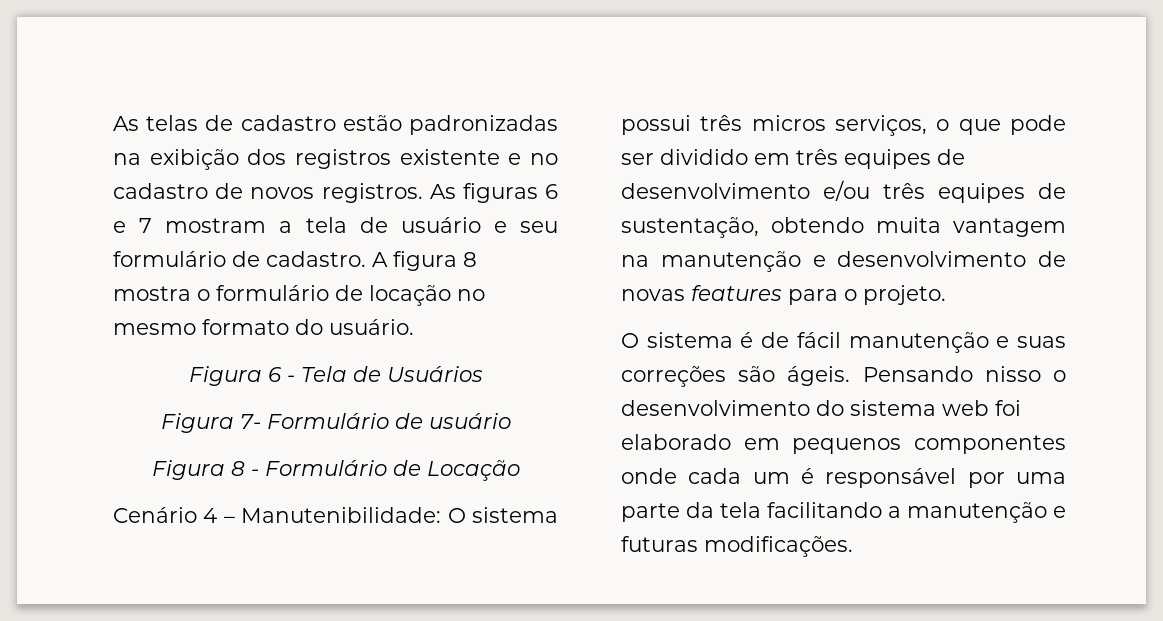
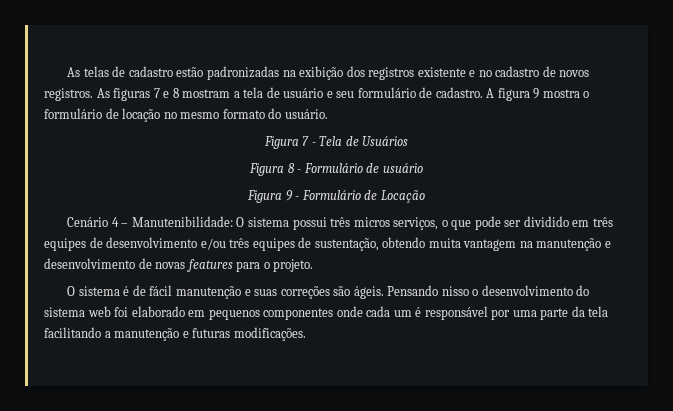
[545,184,558,199] [113,218,153,233] 6 e 7 -> [153,88,179,98] 7 e 8
[463,252,477,267] 8 -> [533,88,540,99] 9
[267,367,282,382] 6 -> [302,136,310,146] 7
[239,414,261,429] 7- -> [287,163,302,173] 8 -
[230,461,245,476] 8 -> [285,190,293,201] 9

